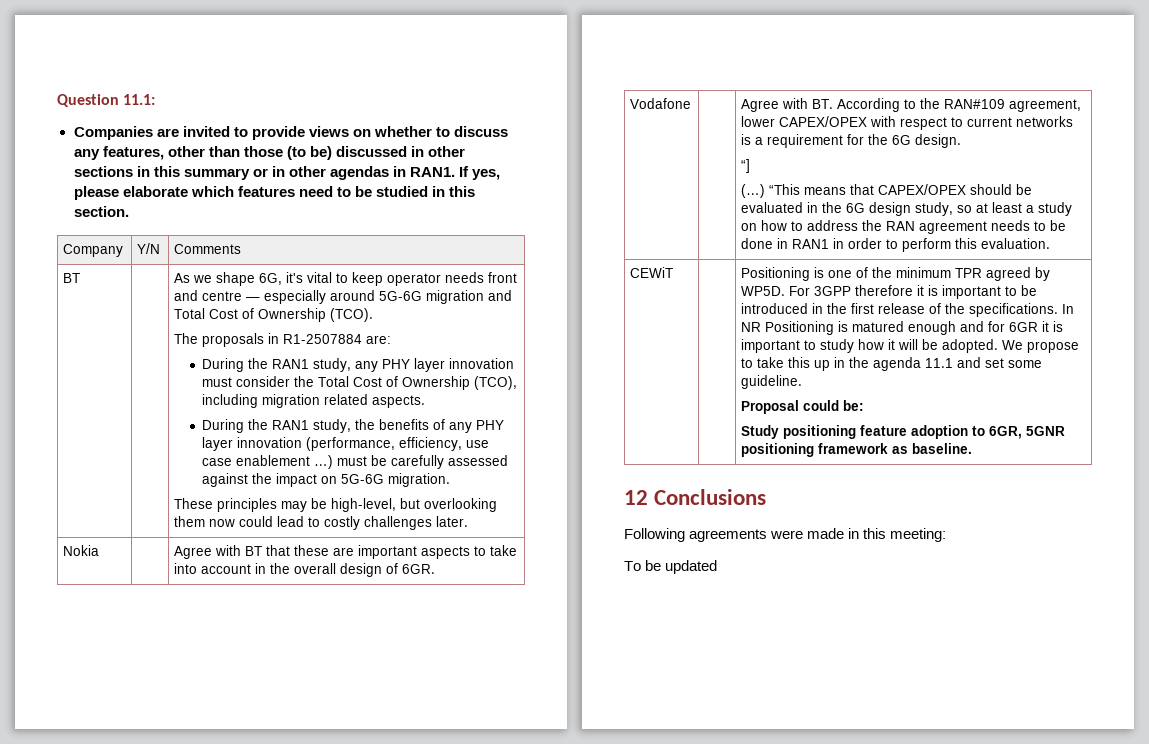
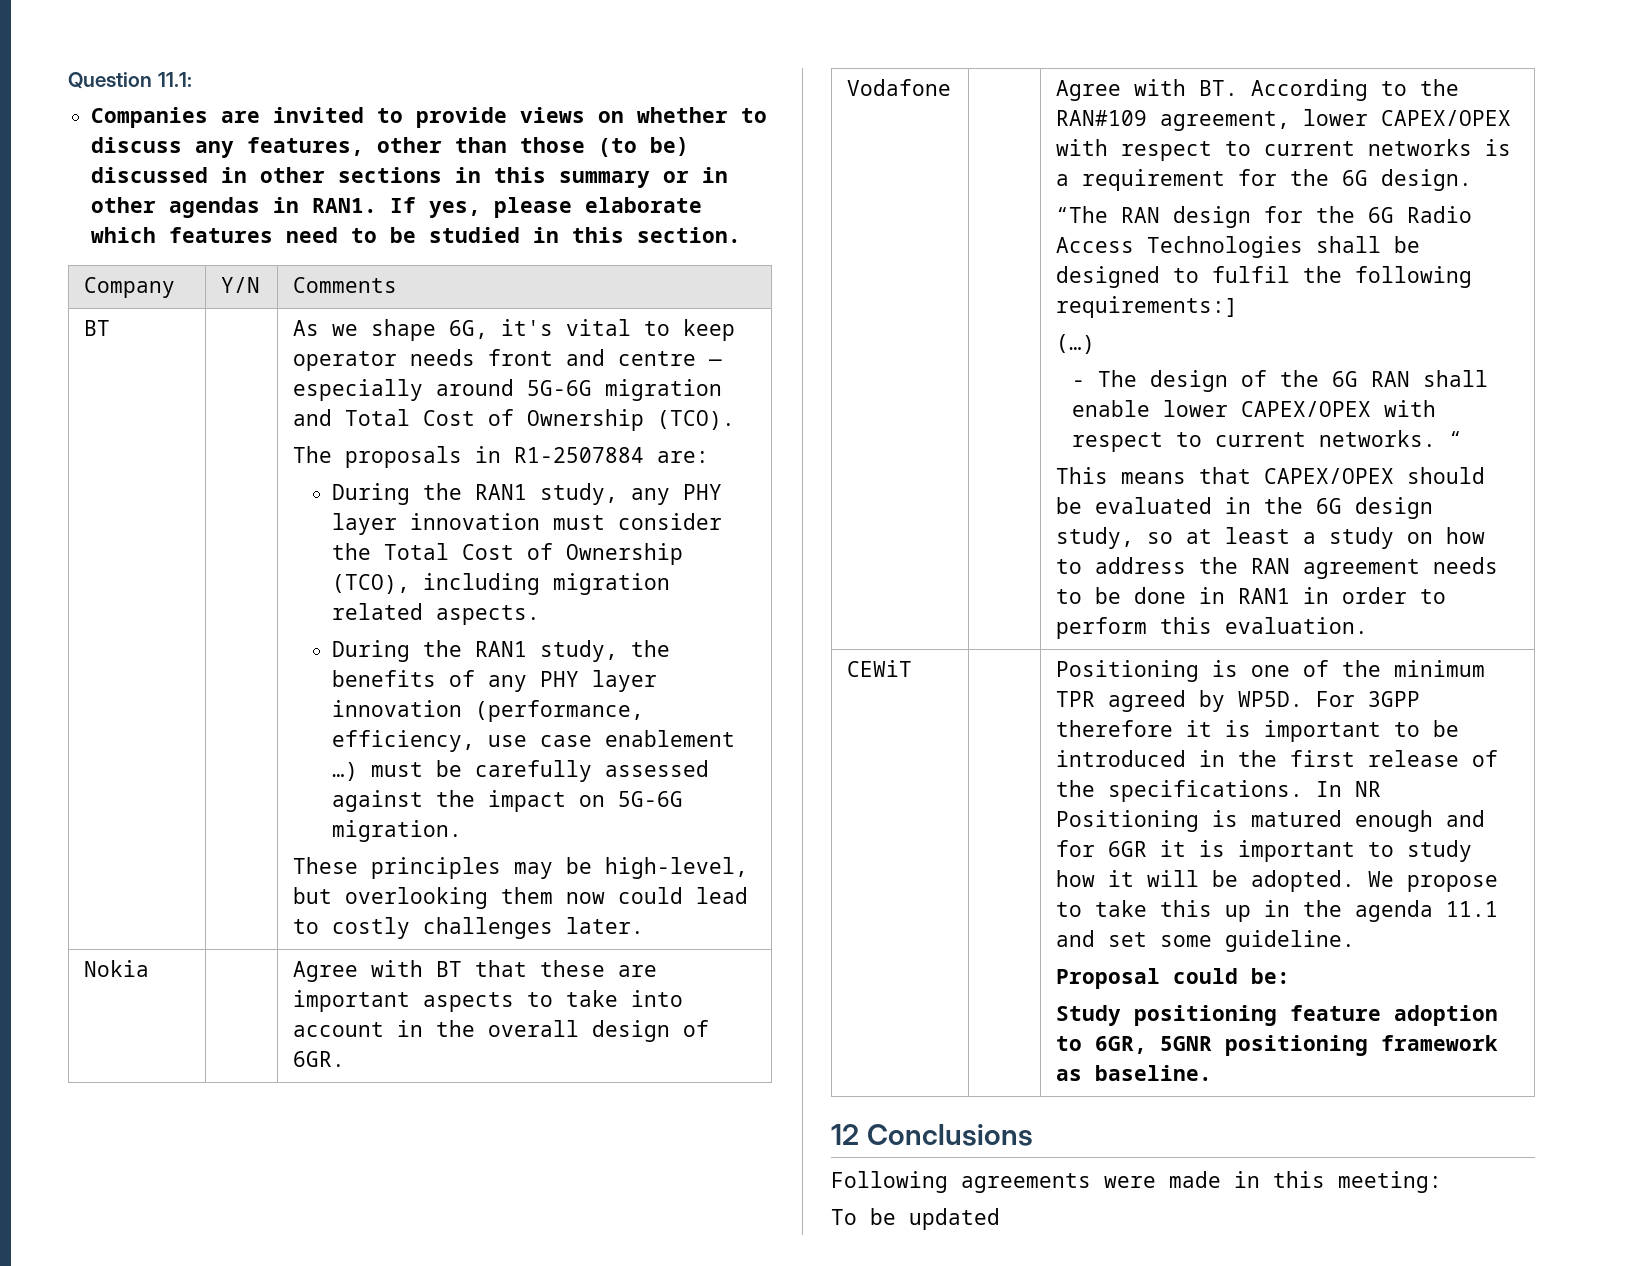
[741,159,751,173] [741,184,801,198] “] // (…) “This -> [1056,206,1473,228] [1056,236,1421,258] [1056,266,1473,288] [1056,296,1239,318] [1056,334,1096,354] [1072,370,1489,392] [1072,400,1437,417] [1072,430,1463,452] [1056,467,1109,484] “The RAN design for the 6G Radio Access Technologies shall be designed to fulfil the following requirements:] // (…) // - The design of the 6G RAN shall enable lower CAPEX/OPEX with respect to current networks. “ // This

